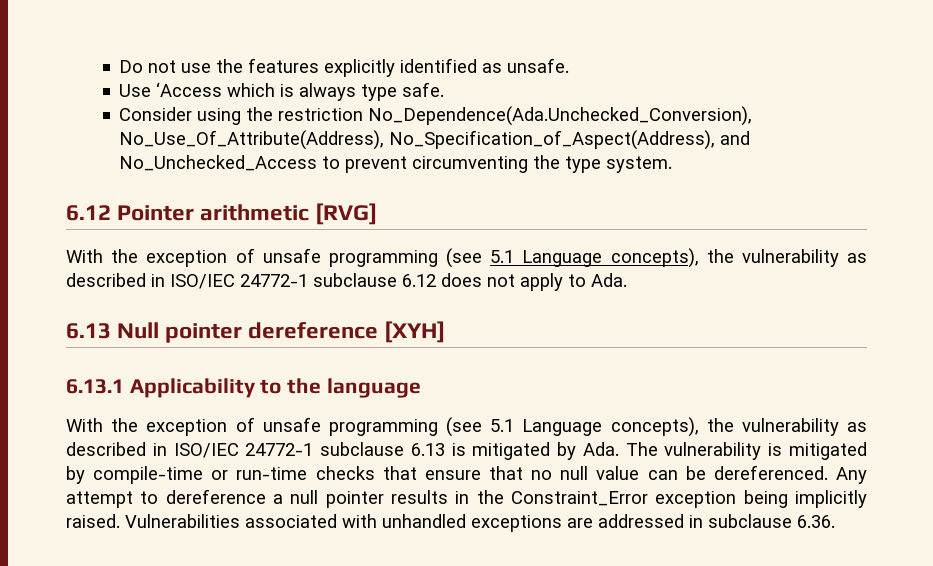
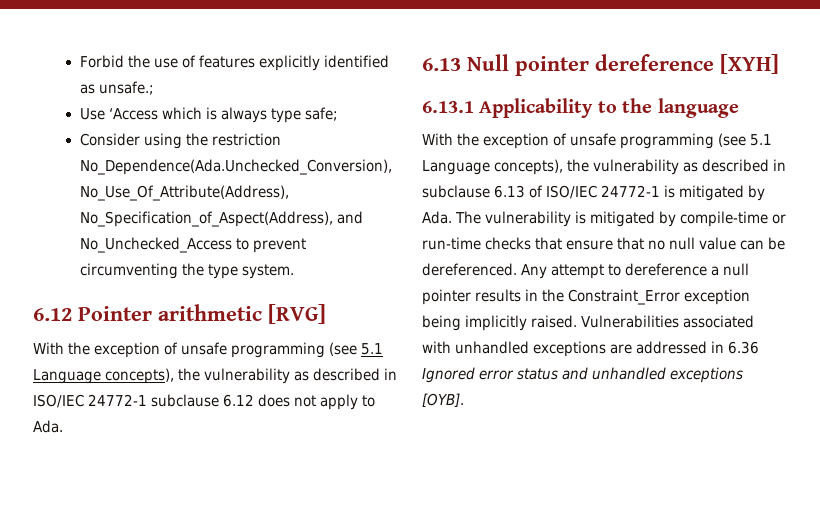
[119,59,244,73] Do not use the -> [79,55,196,68] Forbid the use of
[507,58,570,73] unsafe. -> [98,81,154,95] unsafe.;
[402,82,445,97] safe. -> [304,107,338,121] safe;
[173,442,445,458] ISO/IEC 24772-1 subclause 6.13 -> [422,185,661,199] subclause 6.13 of ISO/IEC 24772-1
[708,514,835,528] subclause 6.36. -> [728,341,760,354] [422,367,744,383] [422,393,464,407] 6.36 Ignored error status and unhandled exceptions [OYB].

